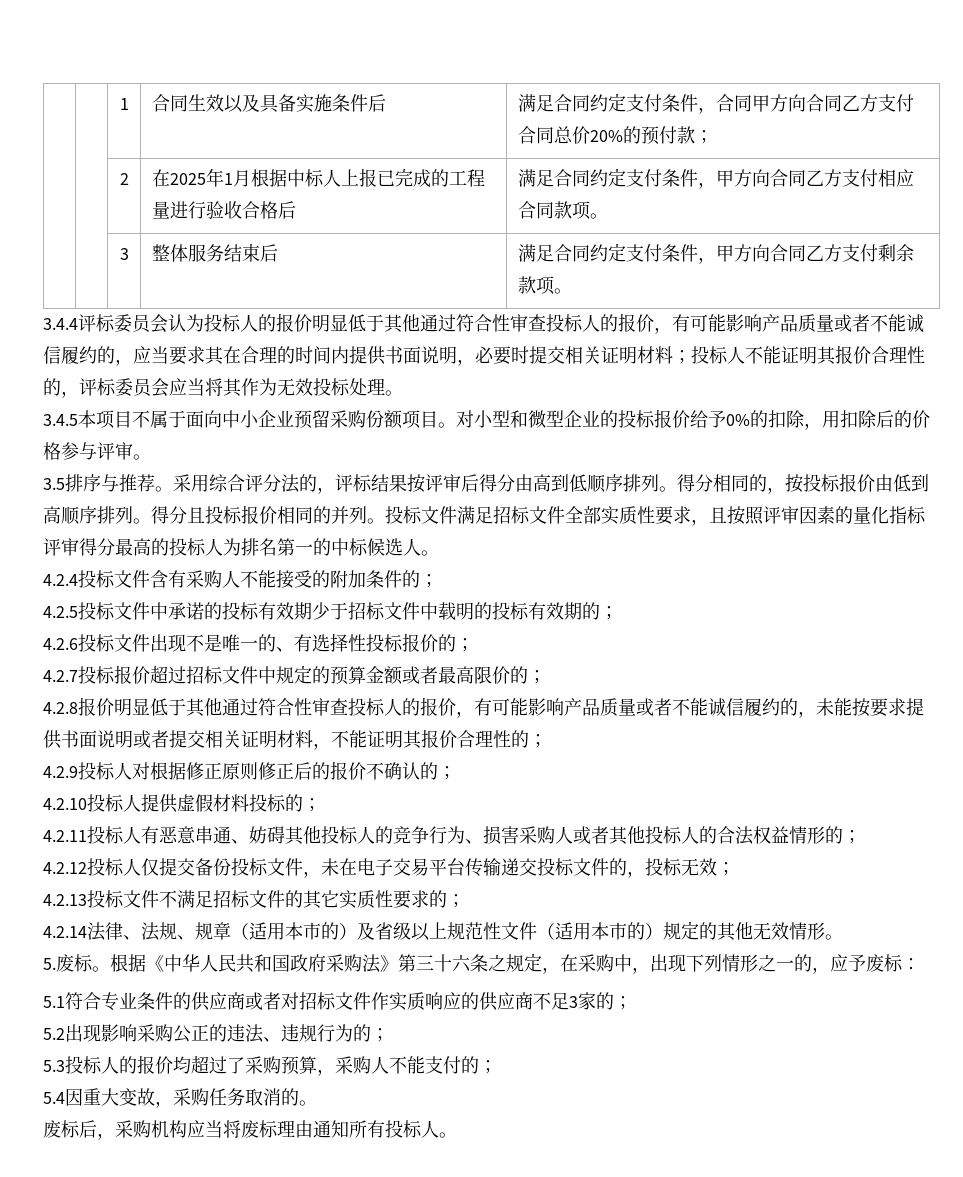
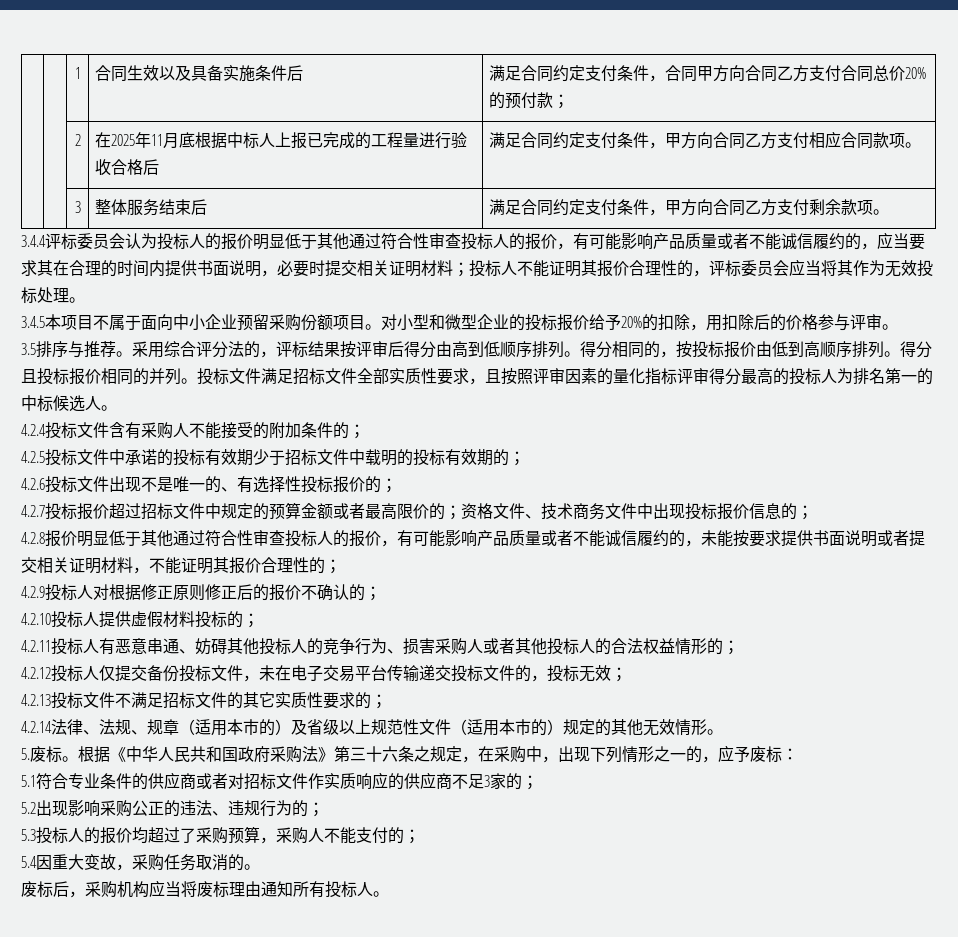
[223,170,251,187] 1月 -> [151,132,196,149] 11月底
[726,414,750,426] 0% -> [621,316,642,328] 20%
(546, 677) none -> [461,503,813,520] 资格文件、技术商务文件中出现投标报价信息的；

